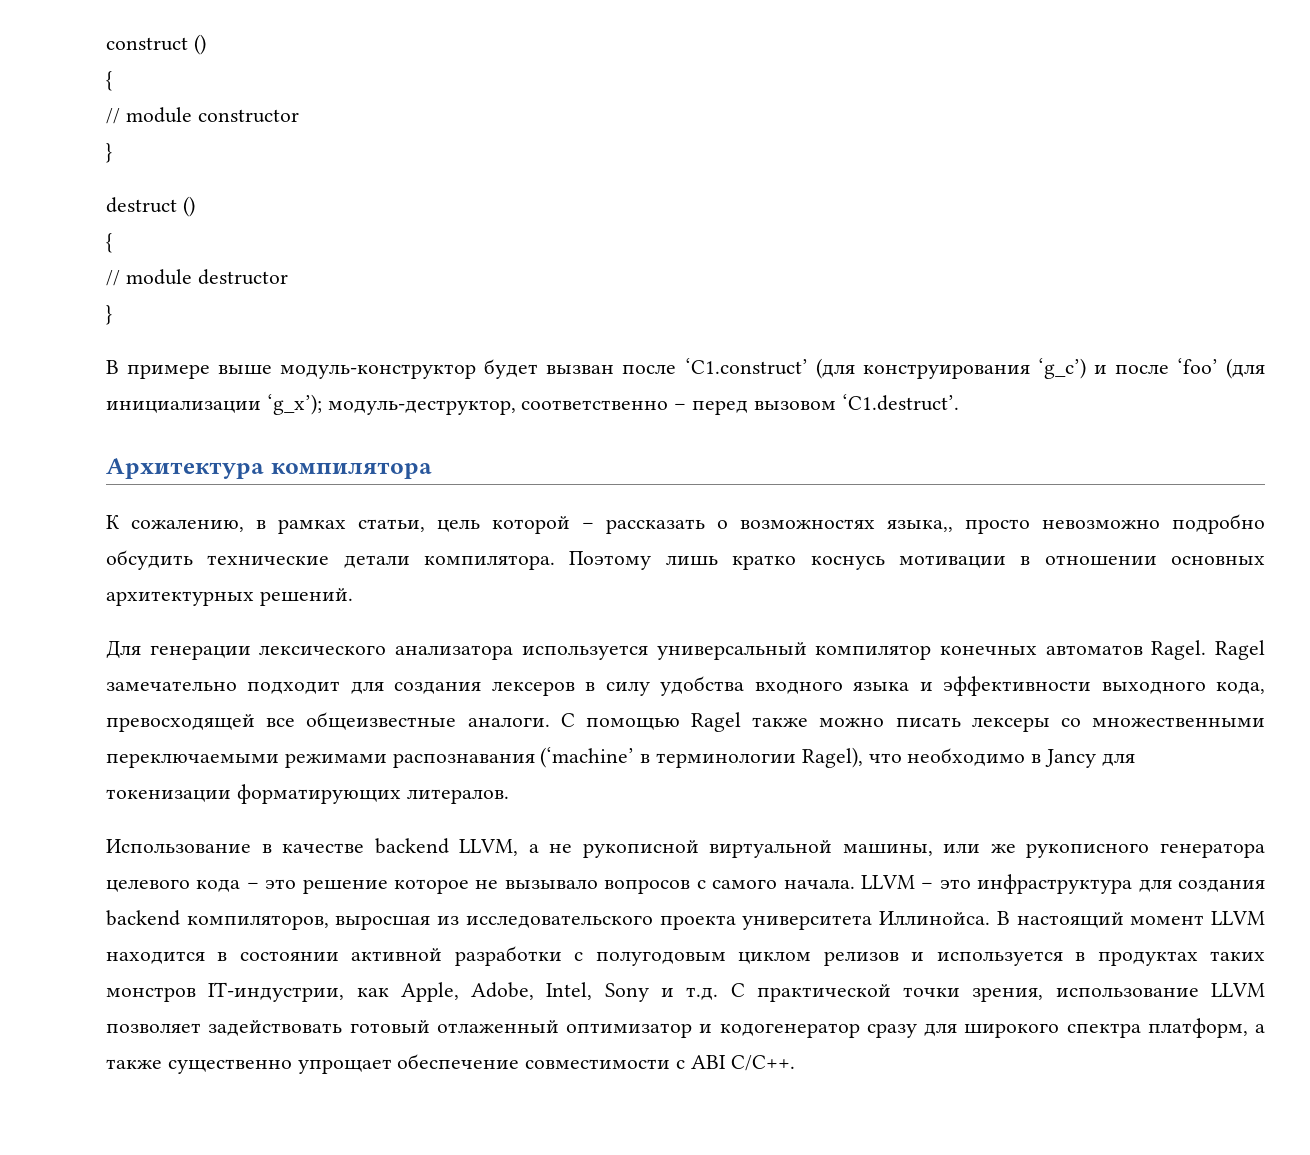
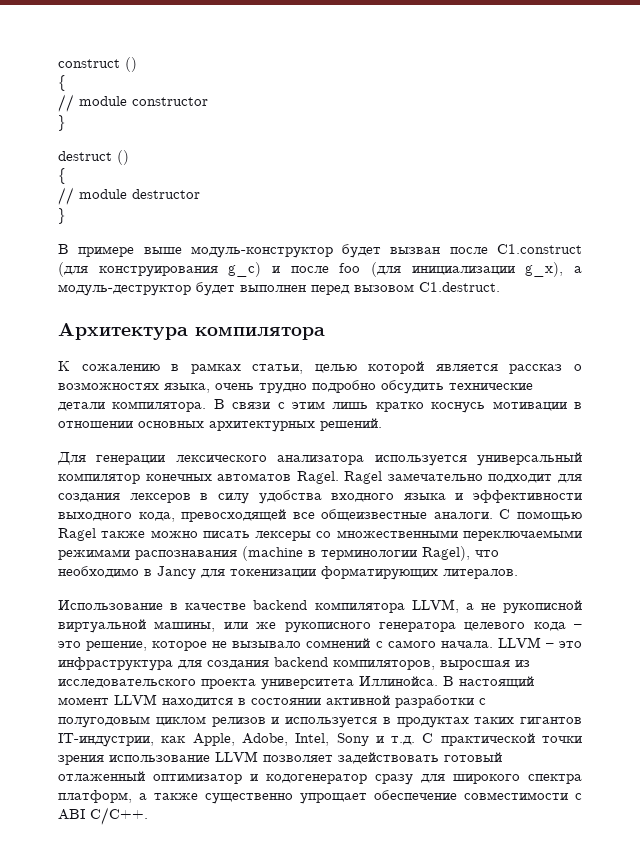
[684,358,808,375] ‘C1.construct’ -> [496,244,582,254] C1.construct
[1037,358,1086,379] ‘g_c’) -> [228,262,262,277] g_c)
[1176,358,1218,374] ‘foo’ -> [339,263,361,273] foo
[266,394,687,415] ‘g_x’); модуль-деструктор, соответственно – -> [525,262,582,277] [58,282,306,296] g_x), а модуль-деструктор будет выполнен
[841,394,959,411] ‘C1.destruct’. -> [419,282,500,292] C1.destruct.
[131,519,244,532] сожалению, -> [81,364,160,371] сожалению
[437,516,1160,534] цель которой – рассказать о возможностях языка,, просто невозможно -> [314,361,582,374] [58,382,307,394] целью которой является рассказ о возможностях языка, очень трудно
[569,551,652,570] Поэтому -> [213,399,325,409] В связи с этим
[540,747,635,768] (‘machine’ -> [242,546,303,561] (machine
(449, 846) none -> [314,602,405,613] компилятора
[302,879,388,894] решение -> [86,641,148,651] решение,
[604,879,691,894] вопросов -> [306,638,371,648] сомнений
[106,987,196,1002] монстров -> [520,717,582,724] гигантов
[972,987,1044,1002] зрения, -> [58,755,104,765] зрения

